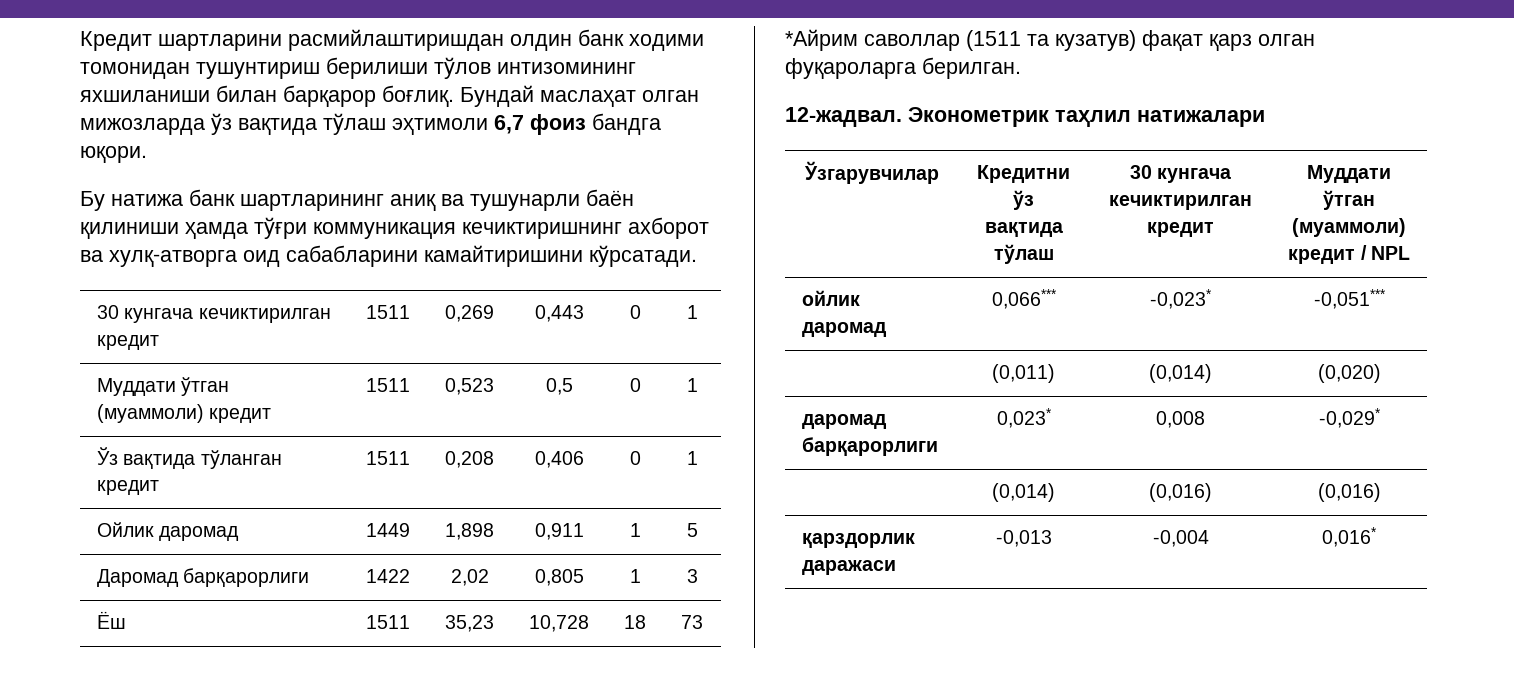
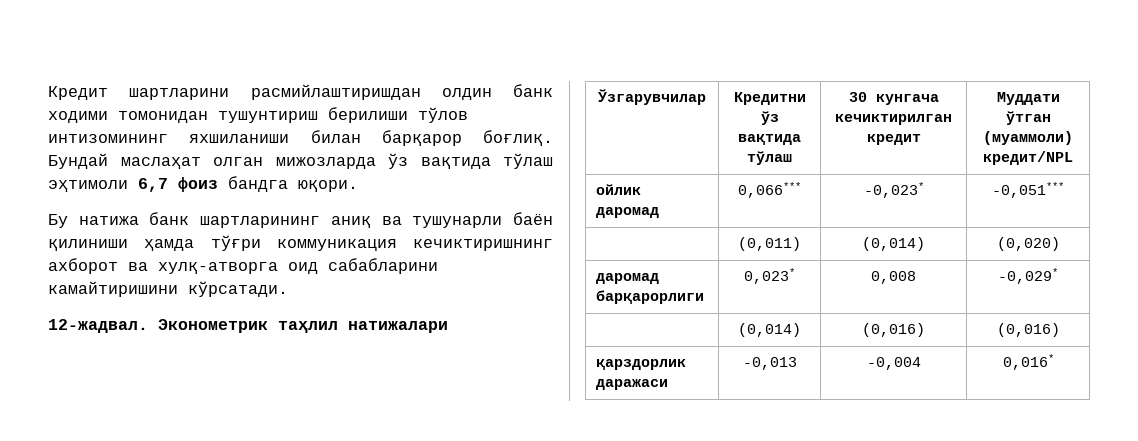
[97,305,331,323] [97,335,160,350] [366,305,410,319] [445,305,494,322] [534,305,584,322] [629,305,641,319] [686,305,698,319] [97,377,230,396] [97,404,272,423] [366,378,410,392] [445,378,494,395] [545,378,573,395] [629,378,641,392] [686,378,698,392] [97,447,282,469] [97,480,160,495] [366,451,410,465] [445,451,494,468] [534,451,584,468] [629,451,641,465] [686,451,698,465] [97,522,240,541] [366,523,410,537] [445,523,494,540] [534,523,584,540] [629,523,641,537] [686,523,698,537] [97,568,310,587] [366,569,410,583] [450,569,489,586] [534,569,584,586] [629,569,641,583] [686,569,698,583] [97,611,127,629] [366,615,410,629] [445,615,494,632] [529,615,589,632] [624,615,646,629] [681,615,703,629] [785,29,1315,51] [785,57,1021,79] // 30 кунгача кечиктирилган кредит | 1511 | 0,269 | 0,443 | 0 | 1 // Муддати ўтган (муаммоли) кредит | 1511 | 0,523 | 0,5 | 0 | 1 // Ўз вақтида тўланган кредит | 1511 | 0,208 | 0,406 | 0 | 1 // Ойлик даромад | 1449 | 1,898 | 0,911 | 1 | 5 // Даромад барқарорлиги | 1422 | 2,02 | 0,805 | 1 | 3 // Ёш | 1511 | 35,23 | 10,728 | 18 | 73 // *Айрим саволлар (1511 та кузатув) фақат қарз олган фуқароларга берилган. -> (288, 289) none
[1288,245,1410,264] кредит / NPL -> [983,151,1073,165] кредит/NPL

